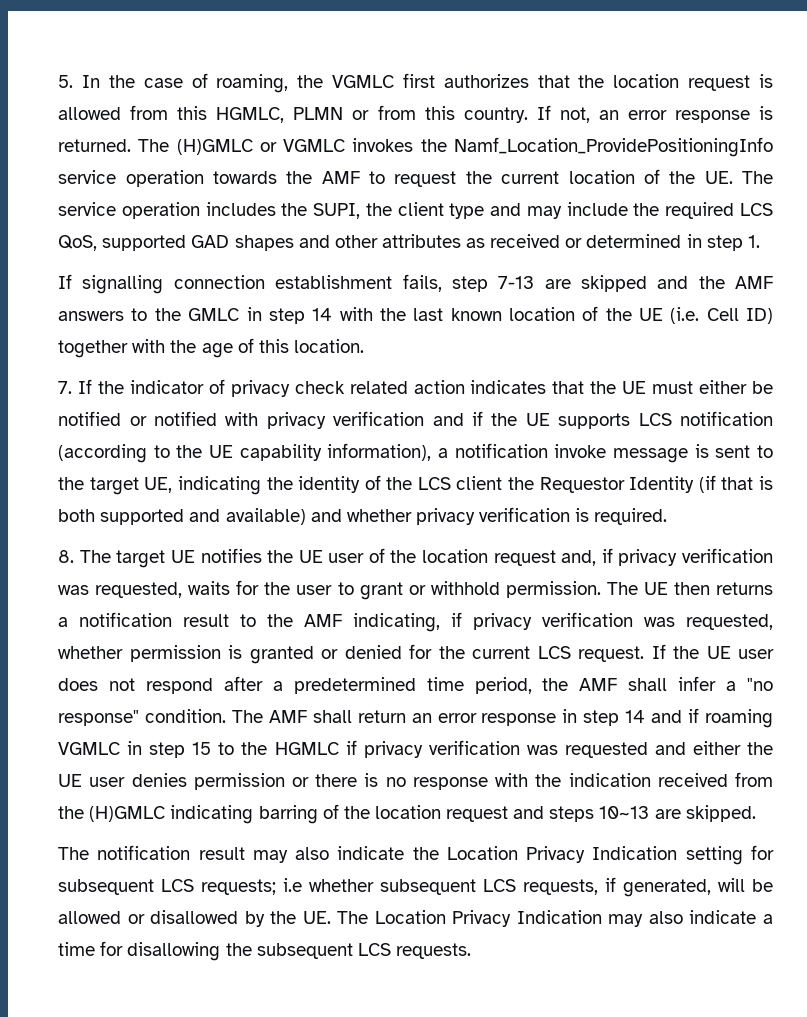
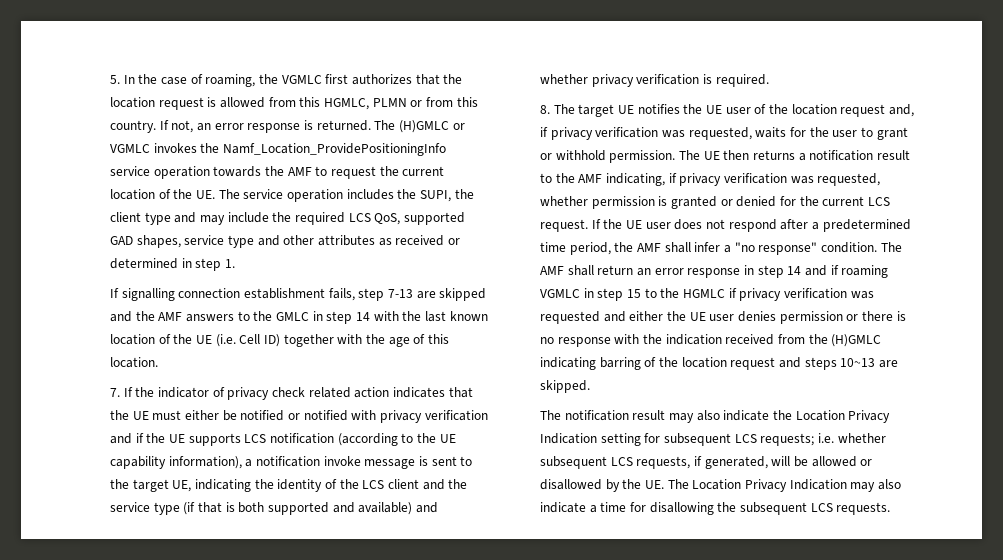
[234,235,294,251] shapes -> [136,235,255,248] shapes, service type
[508,476,695,493] the Requestor Identity -> [422,479,468,490] [110,502,180,515] and the service type
[283,878,303,892] i.e -> [818,433,835,443] i.e.

